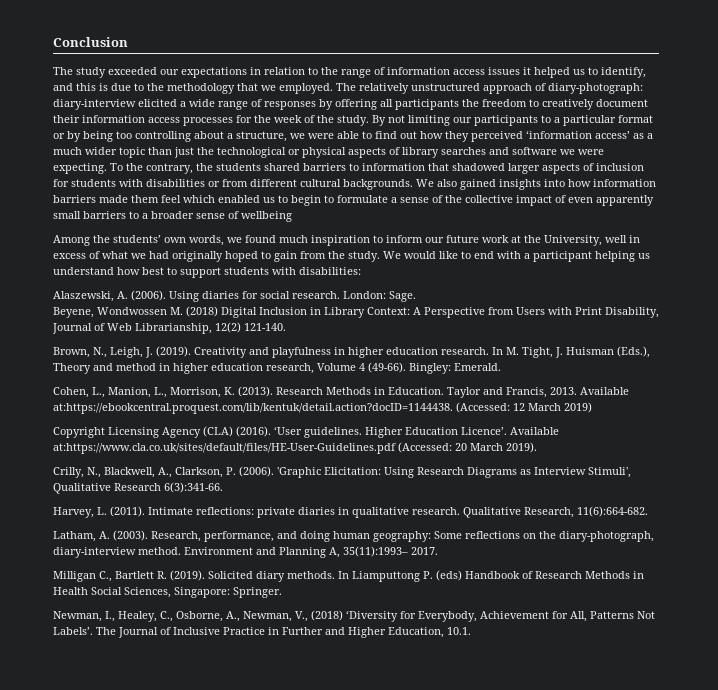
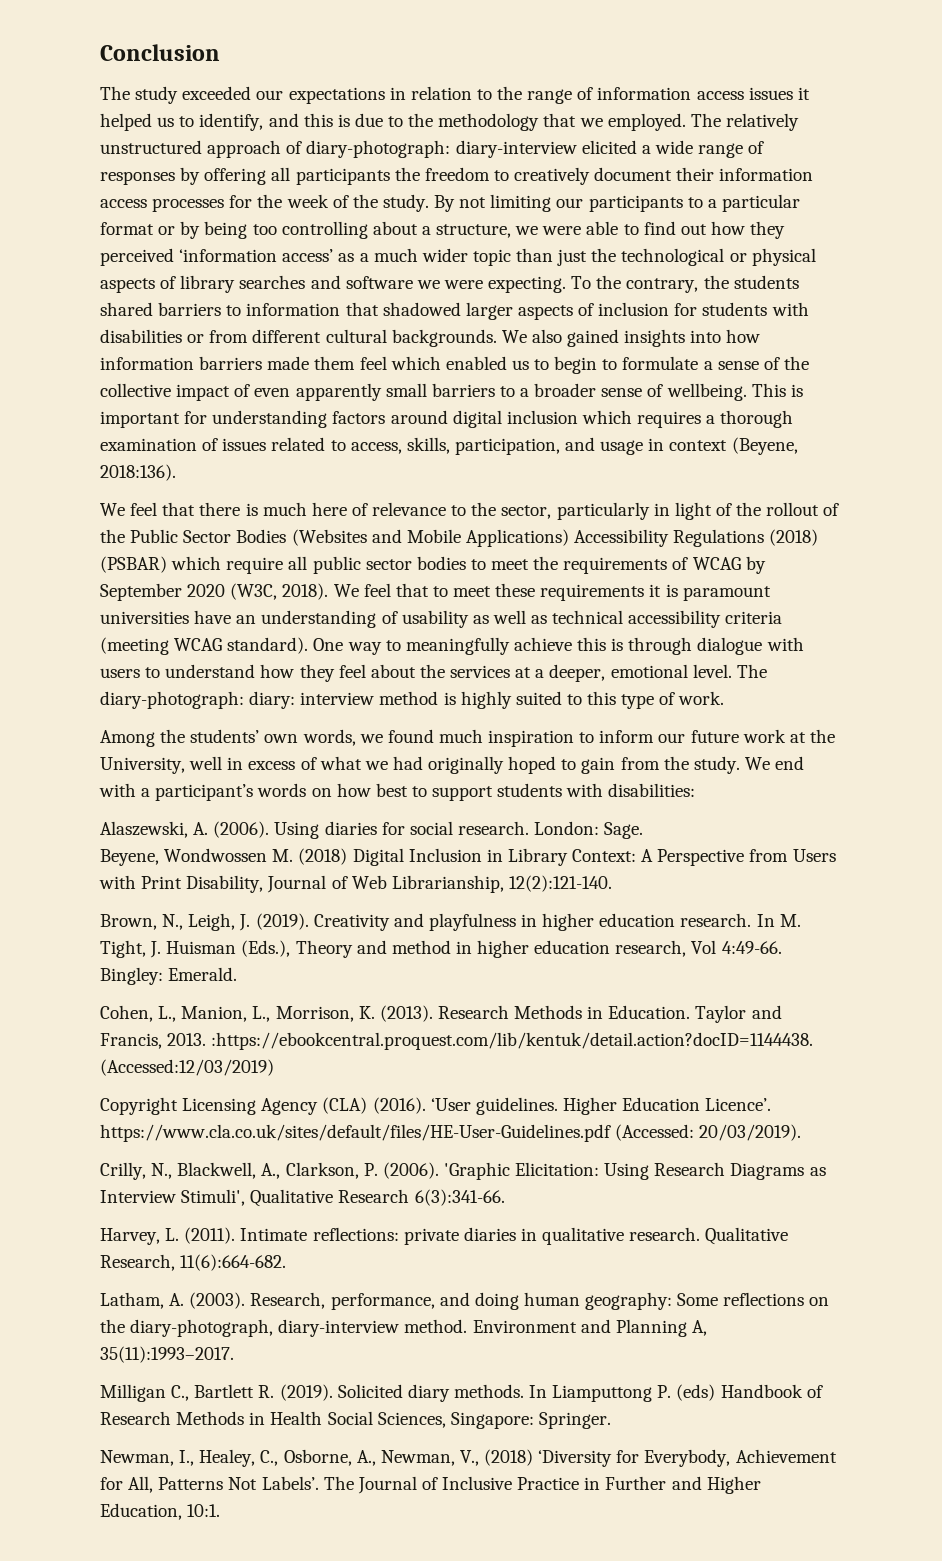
[241,211,292,222] wellbeing -> [666,383,803,401] [100,410,794,428] [100,437,798,455] [100,464,176,481] [100,502,840,520] [100,529,819,547] [100,556,766,574] [100,583,771,601] [100,610,783,628] [100,637,804,655] [100,664,767,682] [100,691,725,709] wellbeing. This is important for understanding factors around digital inclusion which requires a thorough examination of issues related to access, skills, participation, and usage in context (Beyene, 2018:136). // We feel that there is much here of relevance to the sector, particularly in light of the rollout of the Public Sector Bodies (Websites and Mobile Applications) Accessibility Regulations (2018) (PSBAR) which require all public sector bodies to meet the requirements of WCAG by September 2020 (W3C, 2018). We feel that to meet these requirements it is paramount universities have an understanding of usability as well as technical accessibility criteria (meeting WCAG standard). One way to meaningfully achieve this is through dialogue with users to understand how they feel about the services at a deeper, emotional level. The diary-photograph: diary: interview method is highly suited to this type of work.
[404,251,650,262] [53,267,114,275] would like to end with a participant helping us understand -> [775,756,805,770] [99,783,332,801] end with a participant’s words on
[215,322,286,333] 12(2) 121-140. -> [508,875,612,892] 12(2):121-140.
[317,362,406,373] Volume 4 (49-66). -> [691,940,782,954] Vol 4:49-66.
[580,387,629,395] [53,402,592,414] Available at:https://ebookcentral.proquest.com/lib/kentuk/detail.action?docID=1144438. (Accessed: 12 March 2019) -> [211,1032,814,1050] [100,1059,274,1076] :https://ebookcentral.proquest.com/lib/kentuk/detail.action?docID=1144438. (Accessed:12/03/2019)
[510,427,559,435] [53,442,537,454] Available at:https://www.cla.co.uk/sites/default/files/HE-User-Guidelines.pdf (Accessed: 20 March 2019). -> [100,1124,802,1142] https://www.cla.co.uk/sites/default/files/HE-User-Guidelines.pdf (Accessed: 20/03/2019).
[343,546,438,557] 35(11):1993– 2017. -> [100,1346,234,1363] 35(11):1993–2017.
[447,627,471,635] 10.1. -> [187,1504,221,1517] 10:1.

